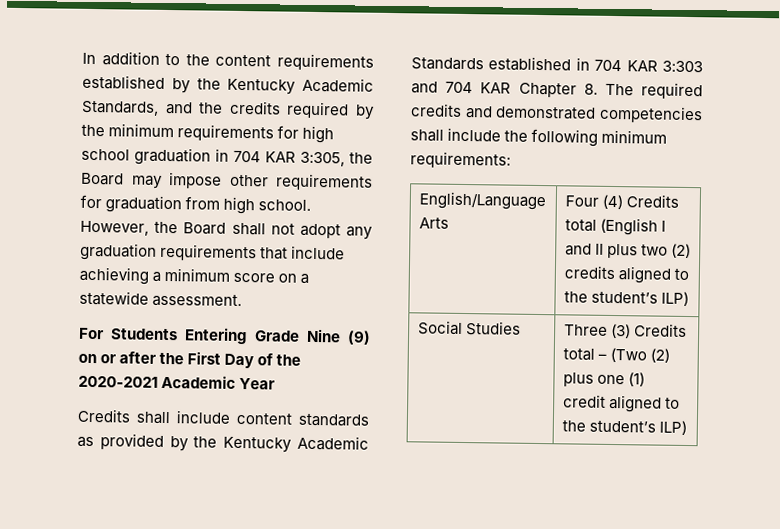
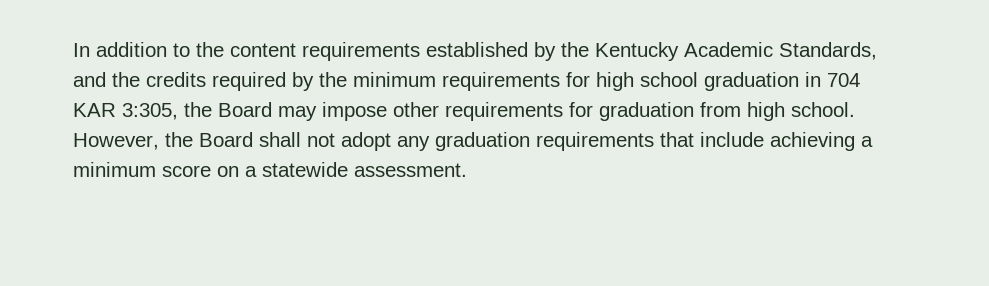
[78,327,371,345] [78,351,302,369] [78,374,276,390] [77,408,369,427] [77,433,369,453] [411,56,703,73] [411,81,703,100] [410,103,703,124] [410,127,668,147] [410,151,511,169] [418,191,546,211] [418,217,449,229] [564,194,679,210] [564,217,666,236] [564,243,692,259] [563,265,689,284] [563,291,689,307] [417,320,521,336] [563,323,687,339] [562,347,670,363] [562,372,645,387] [562,394,680,413] [561,420,687,436] // For Students Entering Grade Nine (9) on or after the First Day of the 2020-2021 Academic Year // Credits shall include content standards as provided by the Kentucky Academic Standards established in 704 KAR 3:303 and 704 KAR Chapter 8. The required credits and demonstrated competencies shall include the following minimum requirements: // English/Language Arts | Four (4) Credits total (English I and II plus two (2) credits aligned to the student’s ILP) // Social Studies | Three (3) Credits total – (Two (2) plus one (1) credit aligned to the student’s ILP) -> (467, 170) none

